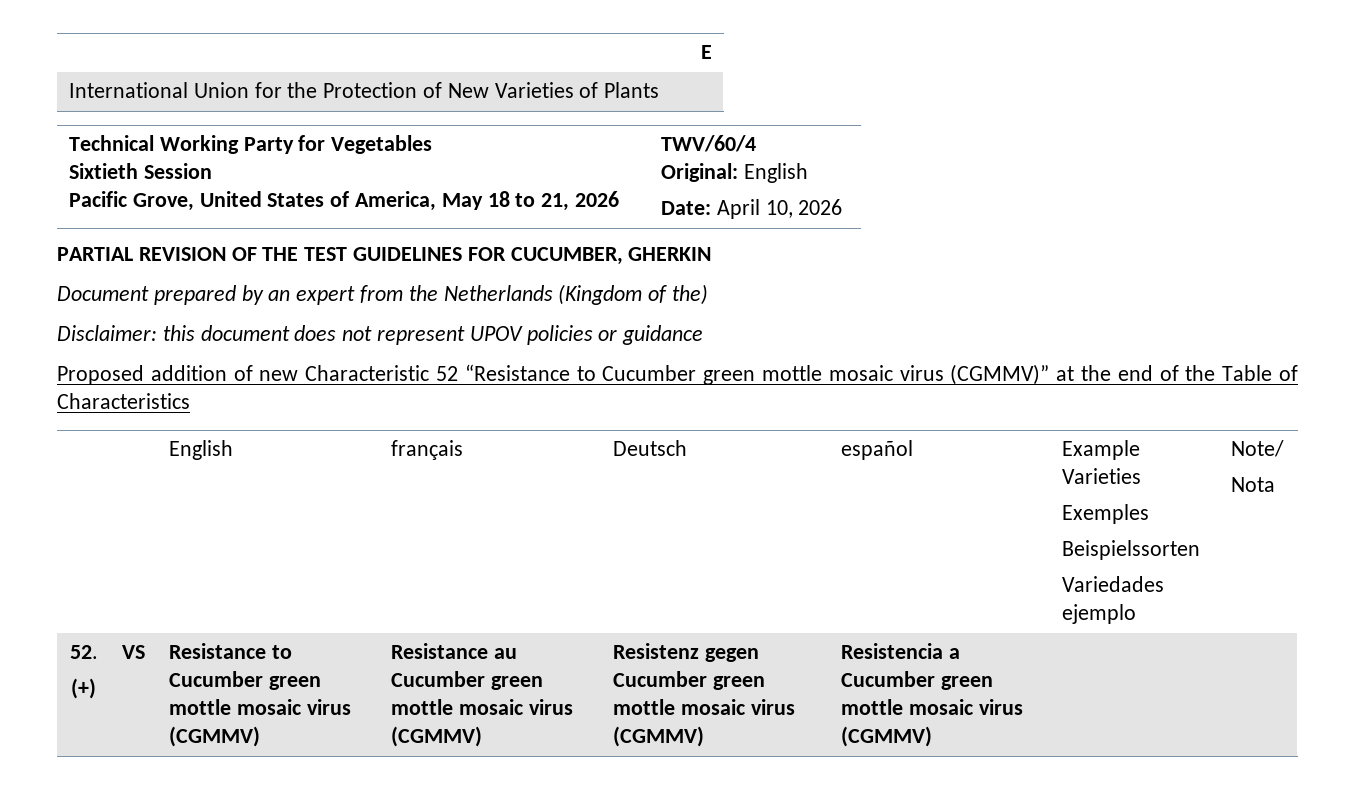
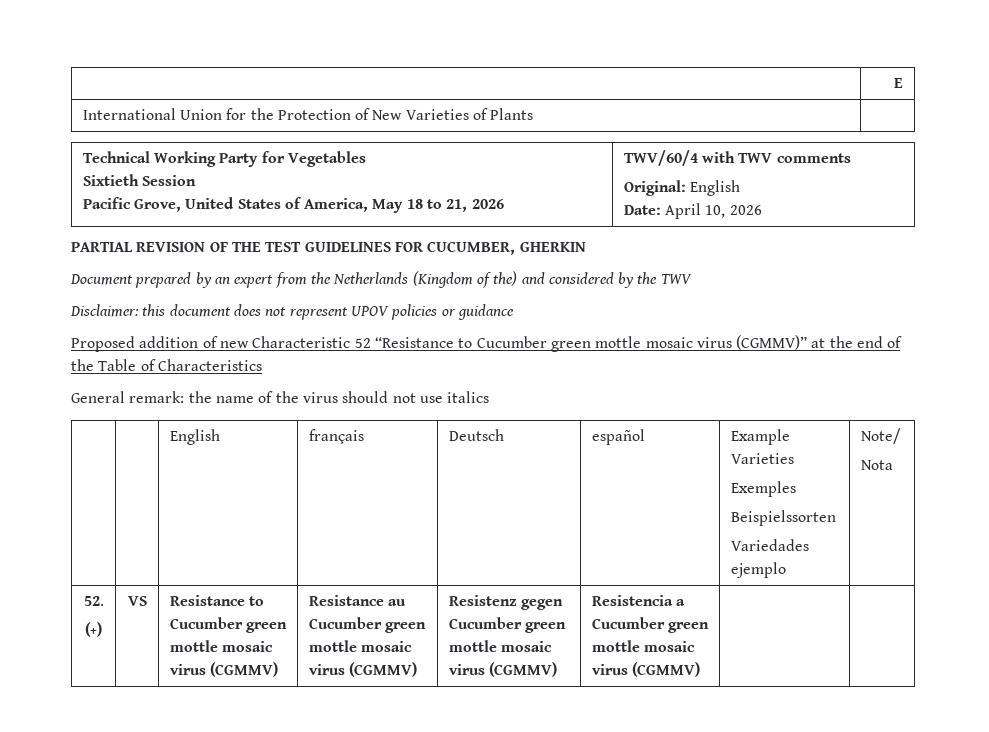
(756, 143) none -> [701,151,851,163] with TWV comments
(709, 294) none -> [521,272,692,288] and considered by the TWV
(190, 401) none -> [71,391,490,403] // General remark: the name of the virus should not use italics

